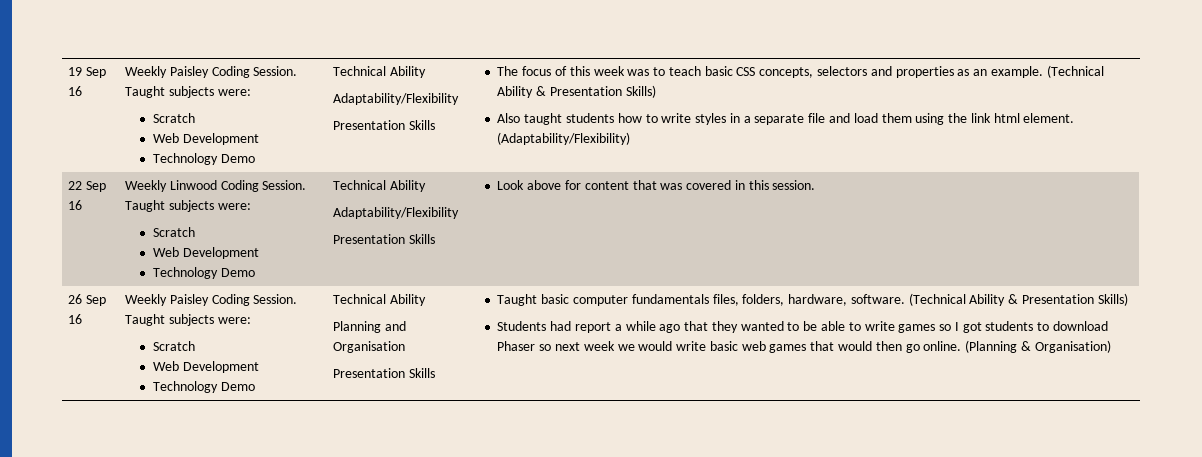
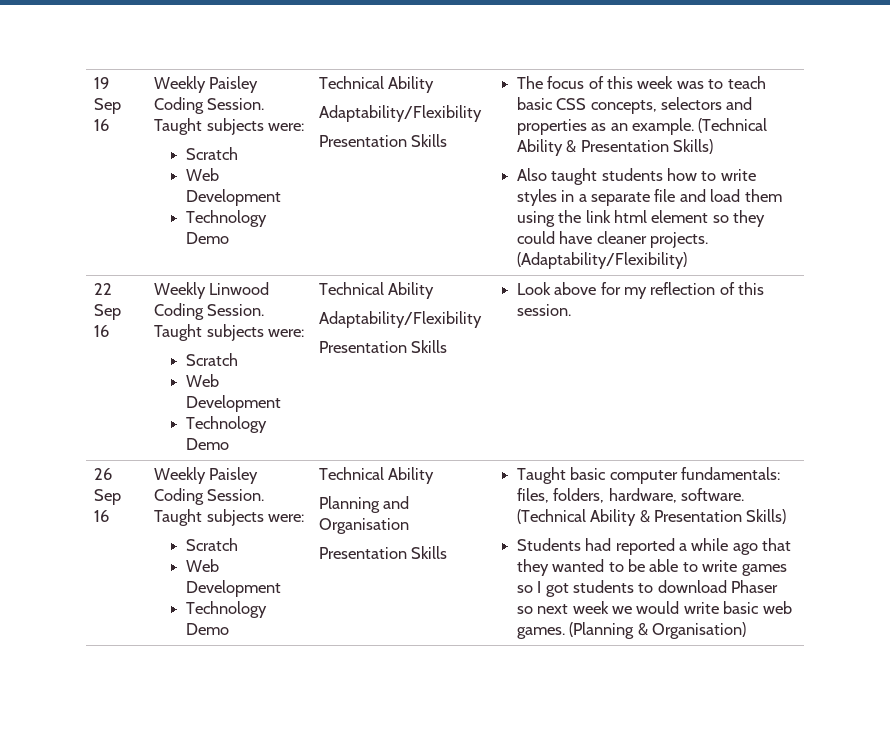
[1023,113,1075,123] element. -> [651,210,766,227] [516,231,709,248] element so they could have cleaner projects.
[584,180,745,190] content that was covered in -> [624,282,735,299] my reflection of
[631,294,709,304] fundamentals -> [680,467,780,480] fundamentals:
[574,322,611,333] report -> [615,538,675,555] reported
[769,341,962,353] games that would then go online. -> [516,627,565,639] games.

